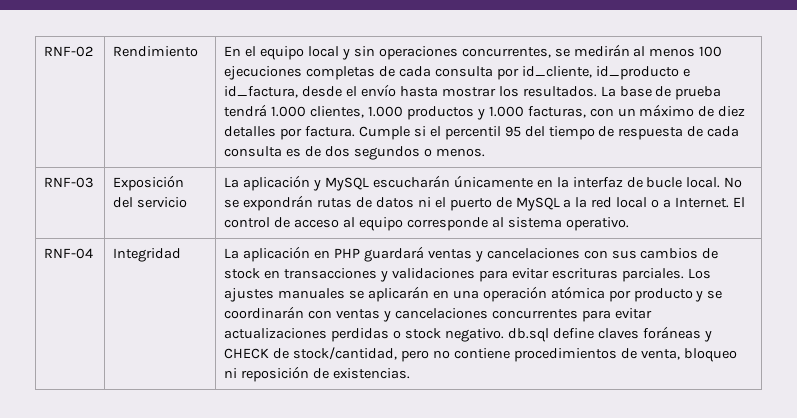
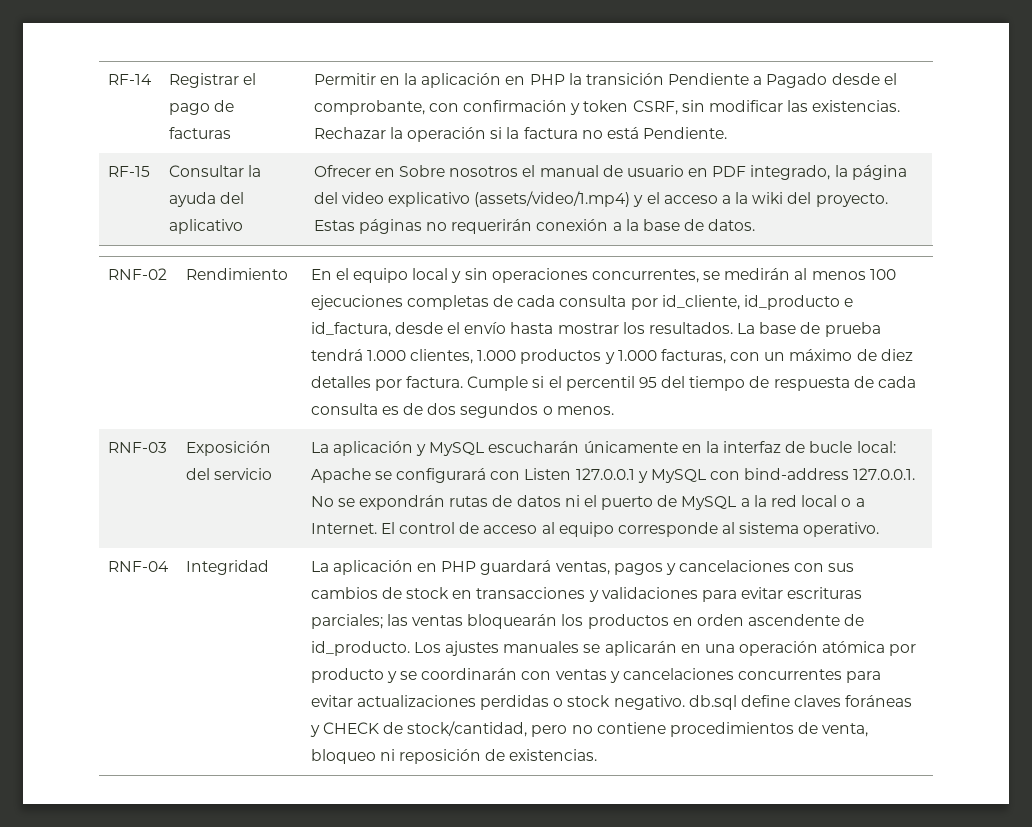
(44, 51) none -> [107,74,152,85] [168,73,256,88] [168,100,234,115] [168,127,231,139] [313,73,897,88] [313,100,901,115] [313,127,728,142] [107,166,150,177] [168,165,261,177] [168,192,244,207] [168,219,243,234] [313,165,907,180] [313,191,888,207] [313,219,756,234] RF-14 | Registrar el pago de facturas | Permitir en la aplicación en PHP la transición Pendiente a Pagado desde el comprobante, con confirmación y token CSRF, sin modificar las existencias. Rechazar la operación si la factura no está Pendiente. // RF-15 | Consultar la ayuda del aplicativo | Ofrecer en Sobre nosotros el manual de usuario en PDF integrado, la página del video explicativo (assets/video/1.mp4) y el acceso a la wiki del proyecto. Estas páginas no requerirán conexión a la base de datos. //
[686,177,721,188] local. -> [856,441,896,453] [310,468,916,483] local: Apache se configurará con Listen 127.0.0.1 y MySQL con bind-address 127.0.0.1.
[427,249,472,259] ventas -> [555,561,663,575] ventas, pagos
[621,268,684,282] parciales. -> [310,614,865,629] [310,641,410,656] parciales; las ventas bloquearán los productos en orden ascendente de id_producto.

